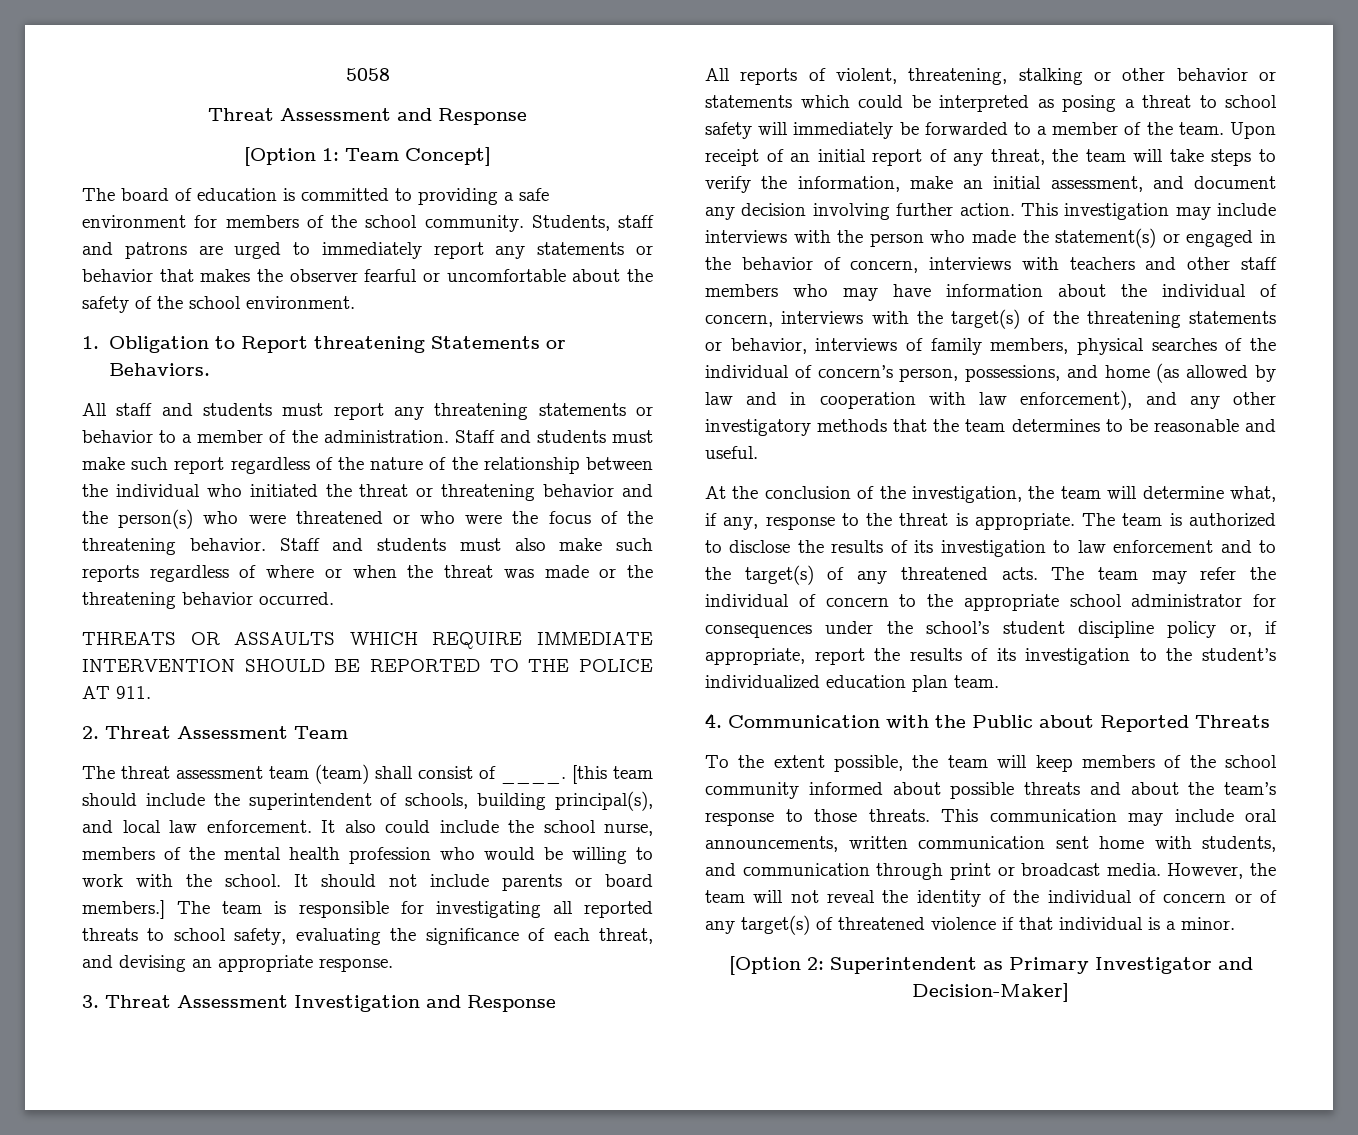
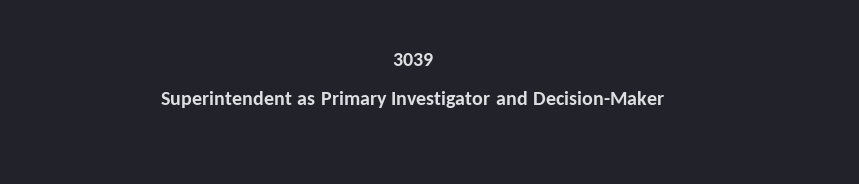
[345,68,390,81] [208,108,527,125] [244,147,491,166] [82,188,549,205] [82,215,654,232] [82,242,653,259] [82,269,653,282] [82,296,355,313] [82,336,566,353] [108,363,210,376] [82,403,653,420] [82,430,654,443] [82,457,653,474] [82,484,654,501] [82,509,653,529] [82,538,653,555] [82,565,654,582] [82,592,334,609] [82,632,653,649] [82,659,653,672] [82,686,151,699] [82,726,348,739] [82,764,653,784] [82,791,653,811] [82,820,653,836] [82,847,653,864] [82,874,653,891] [82,900,653,919] [82,928,654,945] [82,955,393,972] [82,995,556,1012] [705,68,1276,85] [705,95,1277,112] [705,122,1276,139] [705,149,1276,166] [705,176,1276,193] [705,203,1276,220] [705,228,1276,248] [705,257,1277,273] [705,284,1277,301] [705,309,1276,329] [705,338,1276,355] [705,363,1276,383] [705,390,1276,410] [705,419,1276,436] [705,446,758,459] [705,486,1276,503] [705,513,1276,530] [705,540,1276,557] [705,565,1276,585] [705,594,1276,611] [705,621,1277,638] [705,648,1276,665] [705,675,999,692] [705,713,1270,732] [705,755,1277,772] [705,782,1276,799] [705,809,1277,826] [705,836,1276,852] [705,863,1276,880] [705,890,1277,907] [705,915,1235,935] [728,956,824,975] 5058 // Threat Assessment and Response // [Option 1: Team Concept] // The board of education is committed to providing a safe environment for members of the school community. Students, staff and patrons are urged to immediately report any statements or behavior that makes the observer fearful or uncomfortable about the safety of the school environment. // 1. Obligation to Report threatening Statements or Behaviors. // All staff and students must report any threatening statements or behavior to a member of the administration. Staff and students must make such report regardless of the nature of the relationship between the individual who initiated the threat or threatening behavior and the person(s) who were threatened or who were the focus of the threatening behavior. Staff and students must also make such reports regardless of where or when the threat was made or the threatening behavior occurred. // THREATS OR ASSAULTS WHICH REQUIRE IMMEDIATE INTERVENTION SHOULD BE REPORTED TO THE POLICE AT 911. // 2. Threat Assessment Team // The threat assessment team (team) shall consist of ____. [this team should include the superintendent of schools, building principal(s), and local law enforcement. It also could include the school nurse, members of the mental health profession who would be willing to work with the school. It should not include parents or board members.] The team is responsible for investigating all reported threats to school safety, evaluating the significance of each threat, and devising an appropriate response. // 3. Threat Assessment Investigation and Response // All reports of violent, threatening, stalking or other behavior or statements which could be interpreted as posing a threat to school safety will immediately be forwarded to a member of the team. Upon receipt of an initial report of any threat, the team will take steps to verify the information, make an initial assessment, and document any decision involving further action. This investigation may include interviews with the person who made the statement(s) or engaged in the behavior of concern, interviews with teachers and other staff members who may have information about the individual of concern, interviews with the target(s) of the threatening statements or behavior, interviews of family members, physical searches of the individual of concern’s person, possessions, and home (as allowed by law and in cooperation with law enforcement), and any other investigatory methods that the team determines to be reasonable and useful. // At the conclusion of the investigation, the team will determine what, if any, response to the threat is appropriate. The team is authorized to disclose the results of its investigation to law enforcement and to the target(s) of any threatened acts. The team may refer the individual of concern to the appropriate school administrator for consequences under the school’s student discipline policy or, if appropriate, report the results of its investigation to the student’s individualized education plan team. // 4. Communication with the Public about Reported Threats // To the extent possible, the team will keep members of the school community informed about possible threats and about the team’s response to those threats. This communication may include oral announcements, written communication sent home with students, and communication through print or broadcast media. However, the team will not reveal the identity of the individual of concern or of any target(s) of threatened violence if that individual is a minor. // [Option 2: -> [392,53,433,66] 3039 //
[912,983,1069,1002] Decision-Maker] -> [532,91,664,105] Decision-Maker

